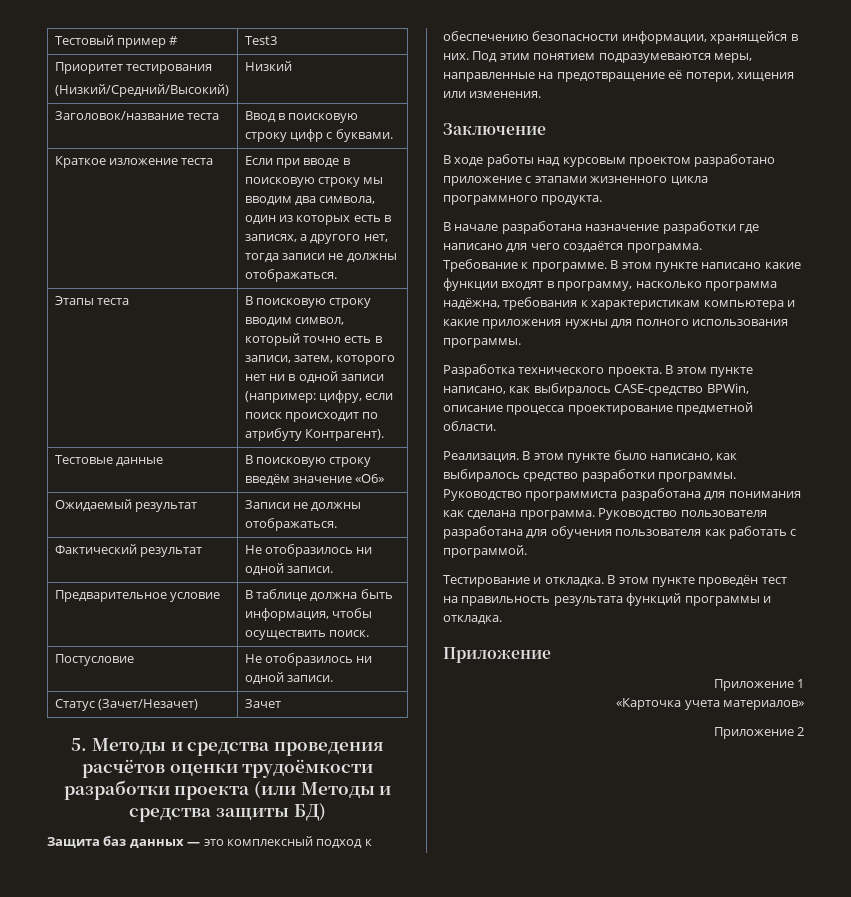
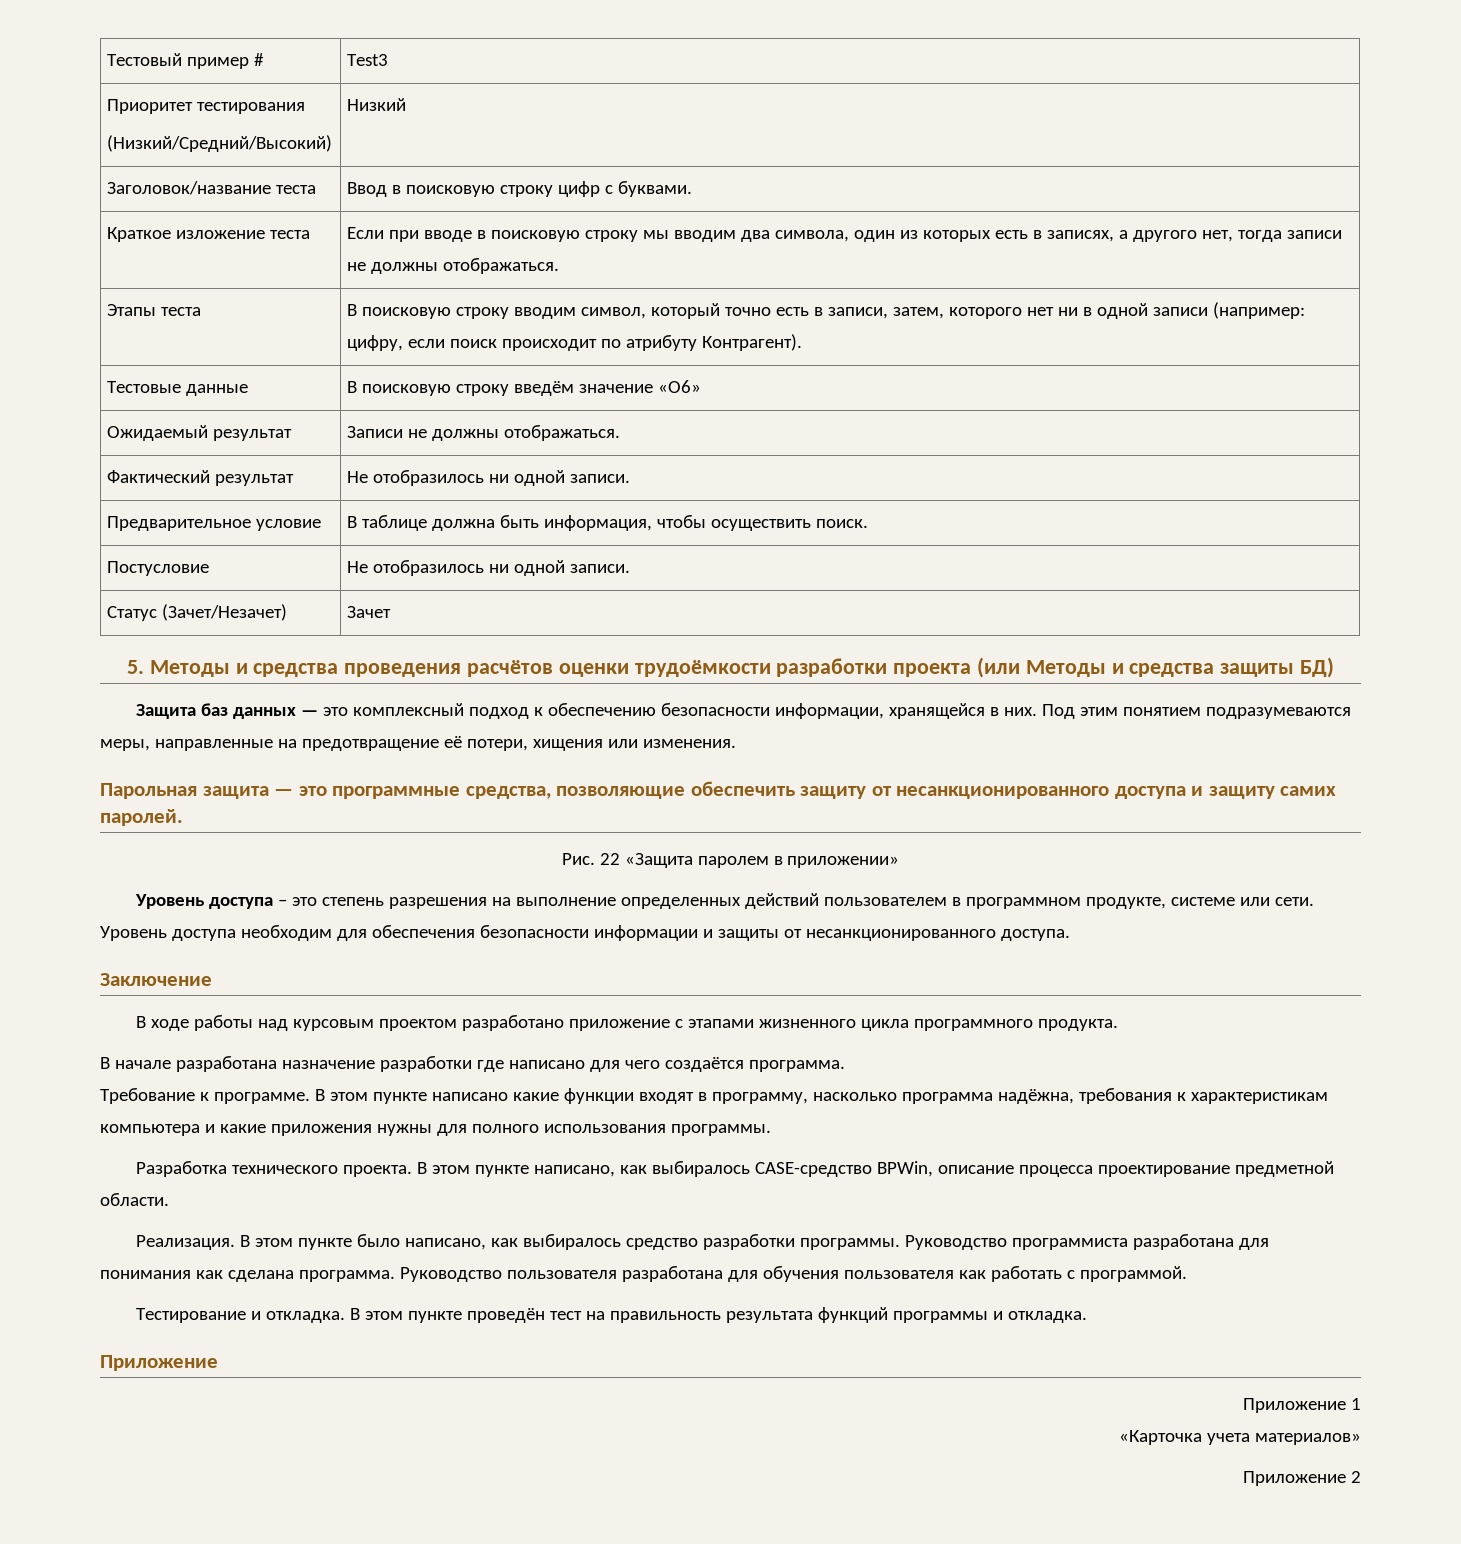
(542, 94) none -> [100,781,1337,799] [100,809,183,826] [561,853,900,868] [134,893,1314,909] [100,925,1070,941] // Парольная защита — это программные средства, позволяющие обеспечить защиту от несанкционированного доступа и защиту самих паролей. // Рис. 22 «Защита паролем в приложении» // Уровень доступа – это степень разрешения на выполнение определенных действий пользователем в программном продукте, системе или сети. Уровень доступа необходим для обеспечения безопасности информации и защиты от несанкционированного доступа.

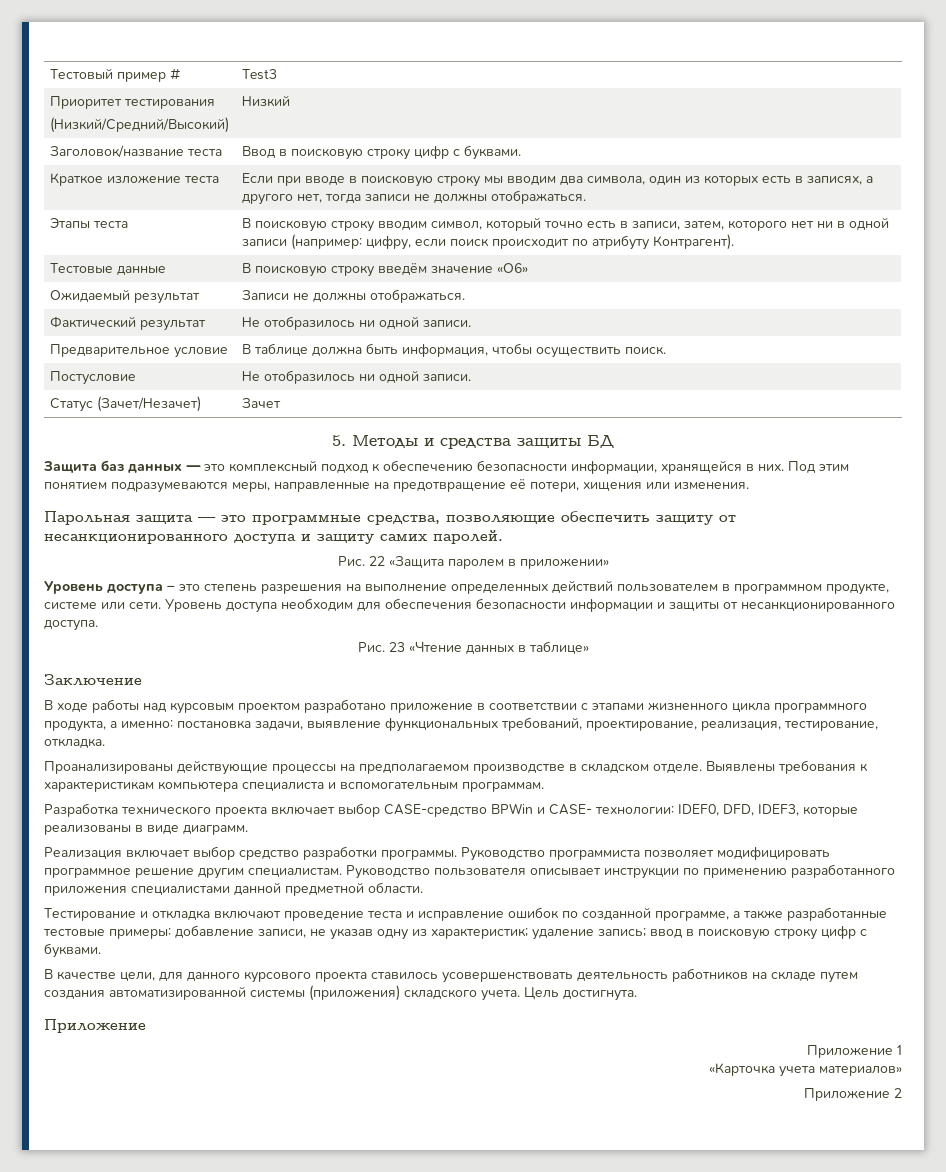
[344,657,1335,678] проведения расчётов оценки трудоёмкости разработки проекта (или Методы и средства защиты БД) -> [517,435,614,448] защиты БД
(1070, 935) none -> [357,641,589,654] // Рис. 23 «Чтение данных в таблице»
(670, 1025) none -> [477,703,577,710] в соответствии
[1037,1019,1118,1031] [100,1056,845,1072] [100,1088,1328,1104] [100,1124,771,1136] [135,1161,1334,1177] [100,1193,169,1206] [135,1234,621,1250] продукта. // В начале разработана назначение разработки где написано для чего создаётся программа. // Требование к программе. В этом пункте написано какие функции входят в программу, насколько программа надёжна, требования к характеристикам компьютера и какие приложения нужны для полного использования программы. // Разработка технического проекта. В этом пункте написано, как выбиралось CASE-средство BPWin, описание процесса проектирование предметной области. // Реализация. В этом пункте было написано, как выбиралось -> [44,717,878,732] [44,738,105,748] [44,760,868,775] [44,781,544,792] [44,803,858,817] [44,825,248,835] [44,846,235,860] продукта, а именно: постановка задачи, выявление функциональных требований, проектирование, реализация, тестирование, откладка. // Проанализированы действующие процессы на предполагаемом производстве в складском отделе. Выявлены требования к характеристикам компьютера специалиста и вспомогательным программам. // Разработка технического проекта включает выбор CASE-средство BPWin и CASE- технологии: IDEF0, DFD, IDEF3, которые реализованы в виде диаграмм. // Реализация включает выбор
[1132,1234,1269,1250] [100,1266,1187,1282] [135,1307,1087,1323] разработана для понимания как сделана программа. Руководство пользователя разработана для обучения пользователя как работать с программой. // Тестирование и откладка. В этом пункте проведён тест на правильность результата функций программы и откладка. -> [644,846,830,860] [44,864,895,879] [44,882,423,896] [44,907,887,921] [43,925,867,940] [44,943,101,958] [44,968,858,983] [44,985,637,1001] позволяет модифицировать программное решение другим специалистам. Руководство пользователя описывает инструкции по применению разработанного приложения специалистами данной предметной области. // Тестирование и откладка включают проведение теста и исправление ошибок по созданной программе, а также разработанные тестовые примеры: добавление записи, не указав одну из характеристик; удаление запись; ввод в поисковую строку цифр с буквами. // В качестве цели, для данного курсового проекта ставилось усовершенствовать деятельность работников на складе путем создания автоматизированной системы (приложения) складского учета. Цель достигнута.

